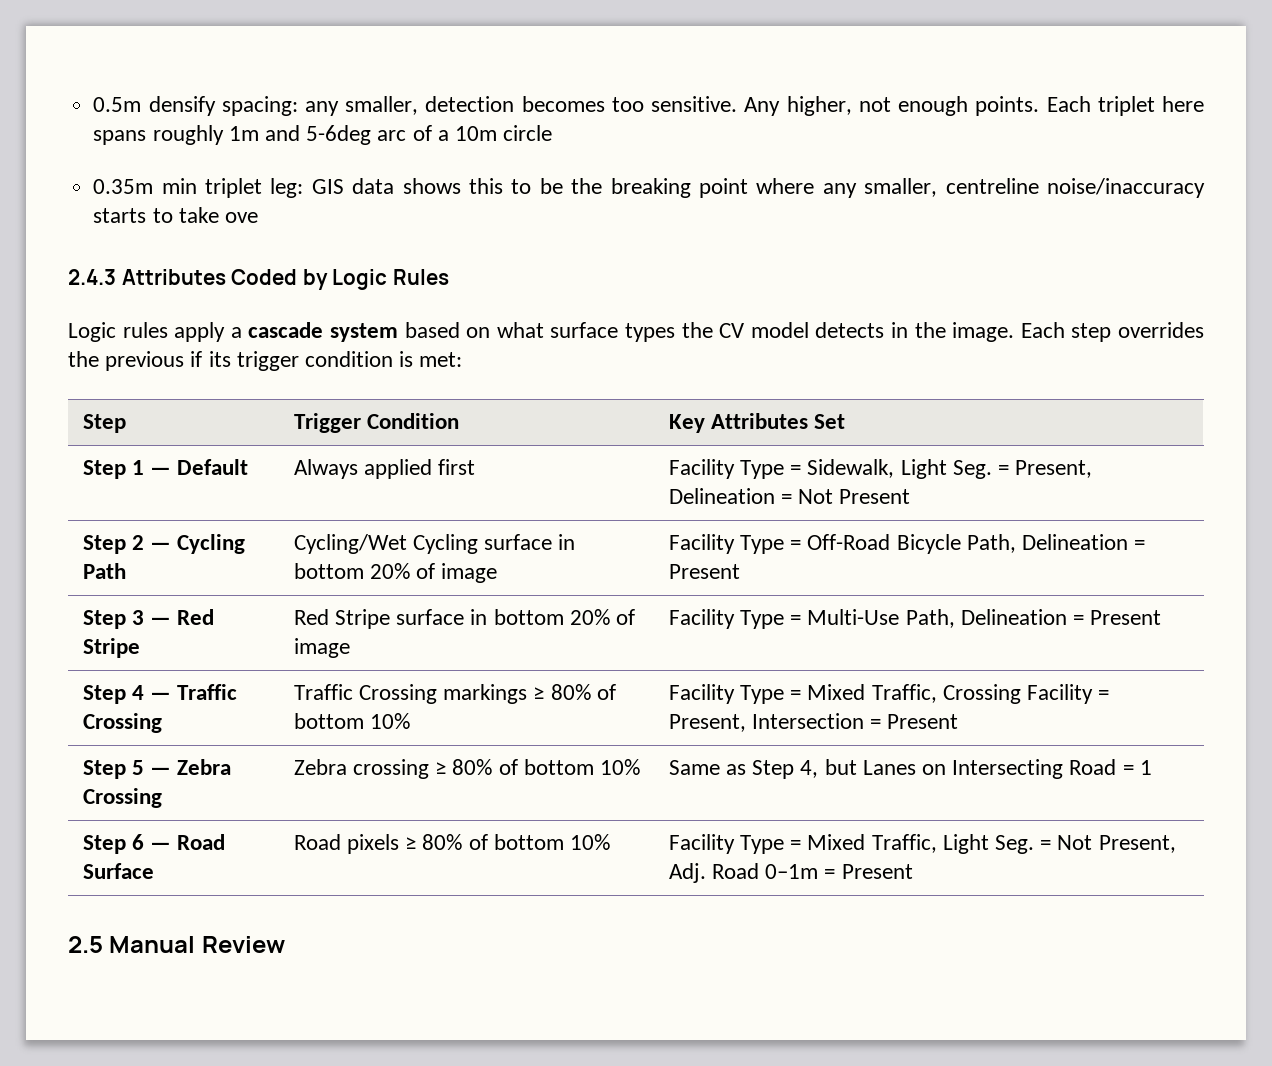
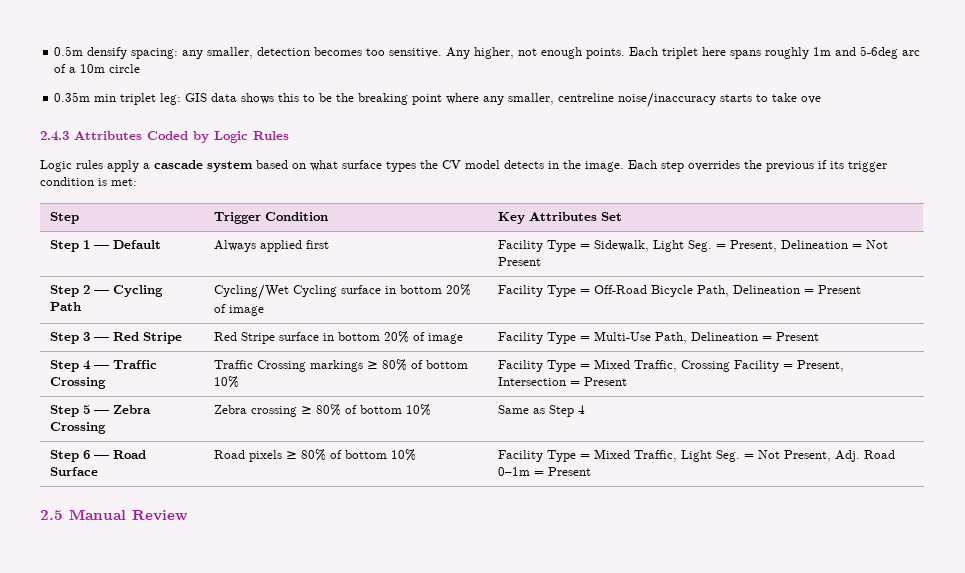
[800,759,1152,779] 4, but Lanes on Intersecting Road = 1 -> [577,405,585,414] 4

